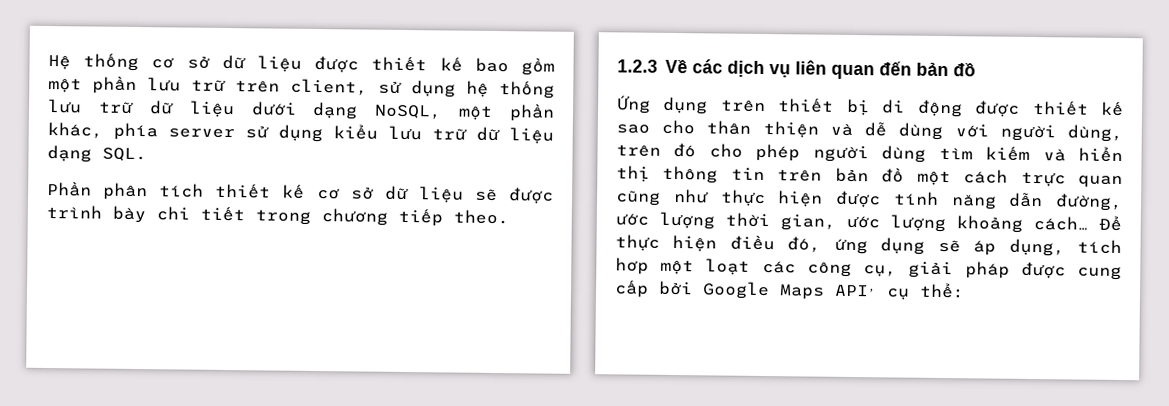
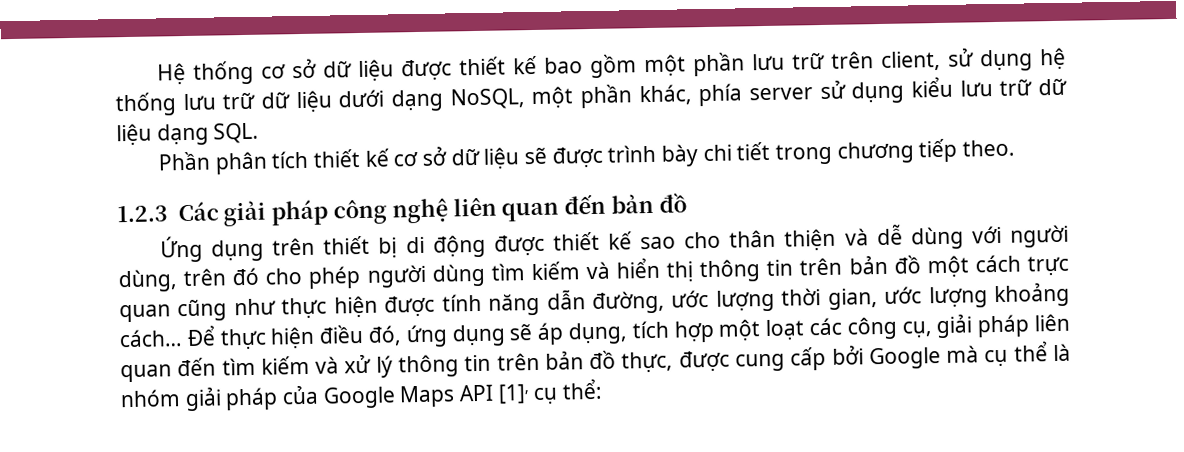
[664,59,791,78] Về các dịch vụ -> [177,198,448,227] Các giải pháp công nghệ
[615,257,649,275] hơp -> [673,320,715,343] hợp
(1010, 270) none -> [1033,313,1070,332] [120,350,674,383] liên quan đến tìm kiếm và xử lý thông tin trên bản đồ thực,
[779,284,877,300] Maps API, -> [946,341,1072,367] [120,384,530,412] mà cụ thể là nhóm giải pháp của Google Maps API [1],

